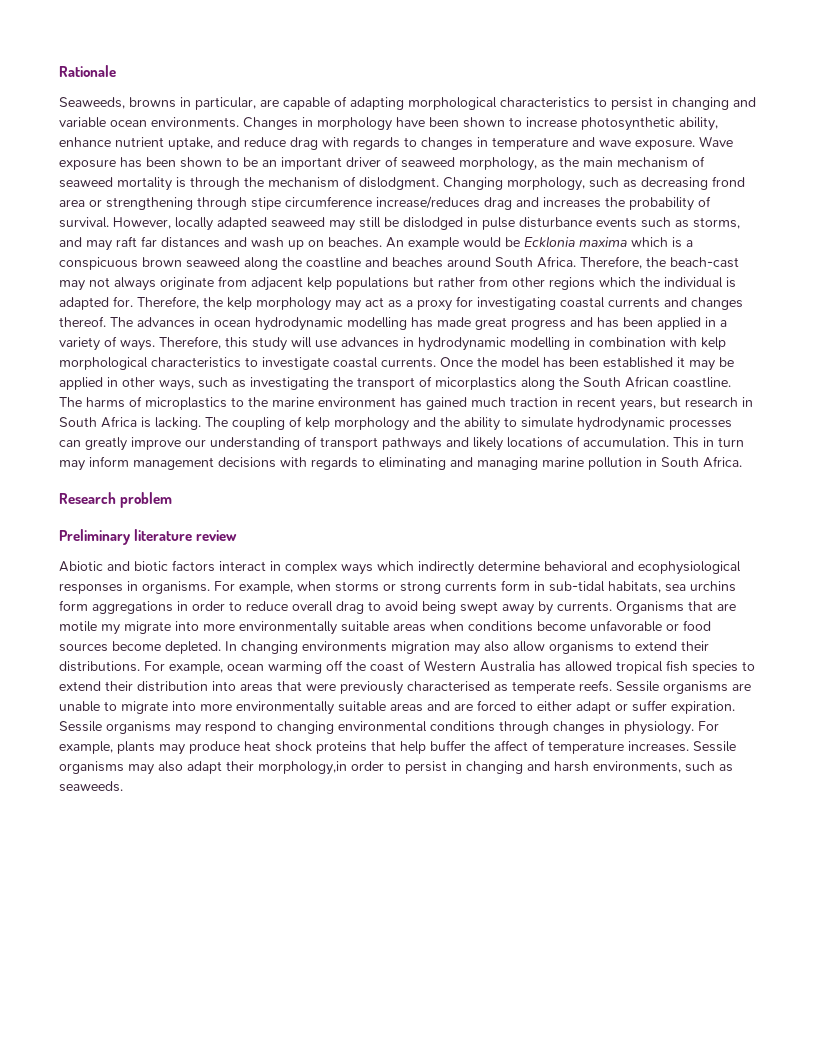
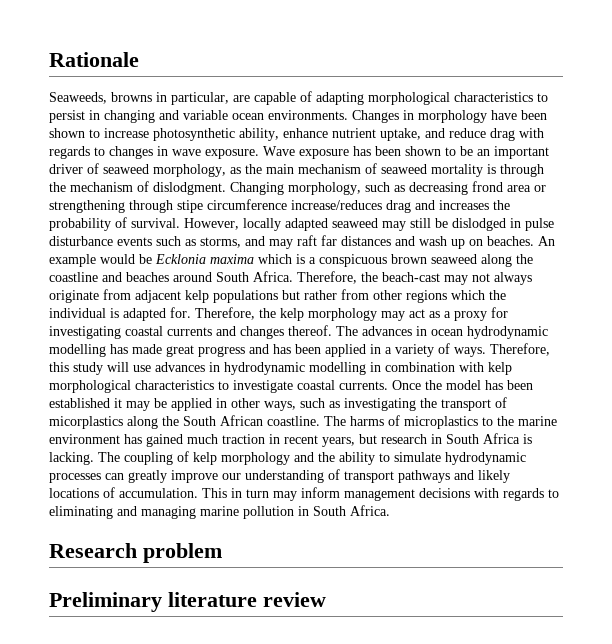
[492,137,595,150] temperature and -> (168, 151) none
[59,560,741,575] [59,580,736,594] [59,600,736,615] [59,620,711,635] [59,641,709,655] [59,660,755,674] [59,680,751,695] [59,700,735,715] [59,721,719,735] [59,740,736,755] [59,761,733,775] [59,781,123,792] // Abiotic and biotic factors interact in complex ways which indirectly determine behavioral and ecophysiological responses in organisms. For example, when storms or strong currents form in sub-tidal habitats, sea urchins form aggregations in order to reduce overall drag to avoid being swept away by currents. Organisms that are motile my migrate into more environmentally suitable areas when conditions become unfavorable or food sources become depleted. In changing environments migration may also allow organisms to extend their distributions. For example, ocean warming off the coast of Western Australia has allowed tropical fish species to extend their distribution into areas that were previously characterised as temperate reefs. Sessile organisms are unable to migrate into more environmentally suitable areas and are forced to either adapt or suffer expiration. Sessile organisms may respond to changing environmental conditions through changes in physiology. For example, plants may produce heat shock proteins that help buffer the affect of temperature increases. Sessile organisms may also adapt their morphology,in order to persist in changing and harsh environments, such as seaweeds. -> (326, 599) none

